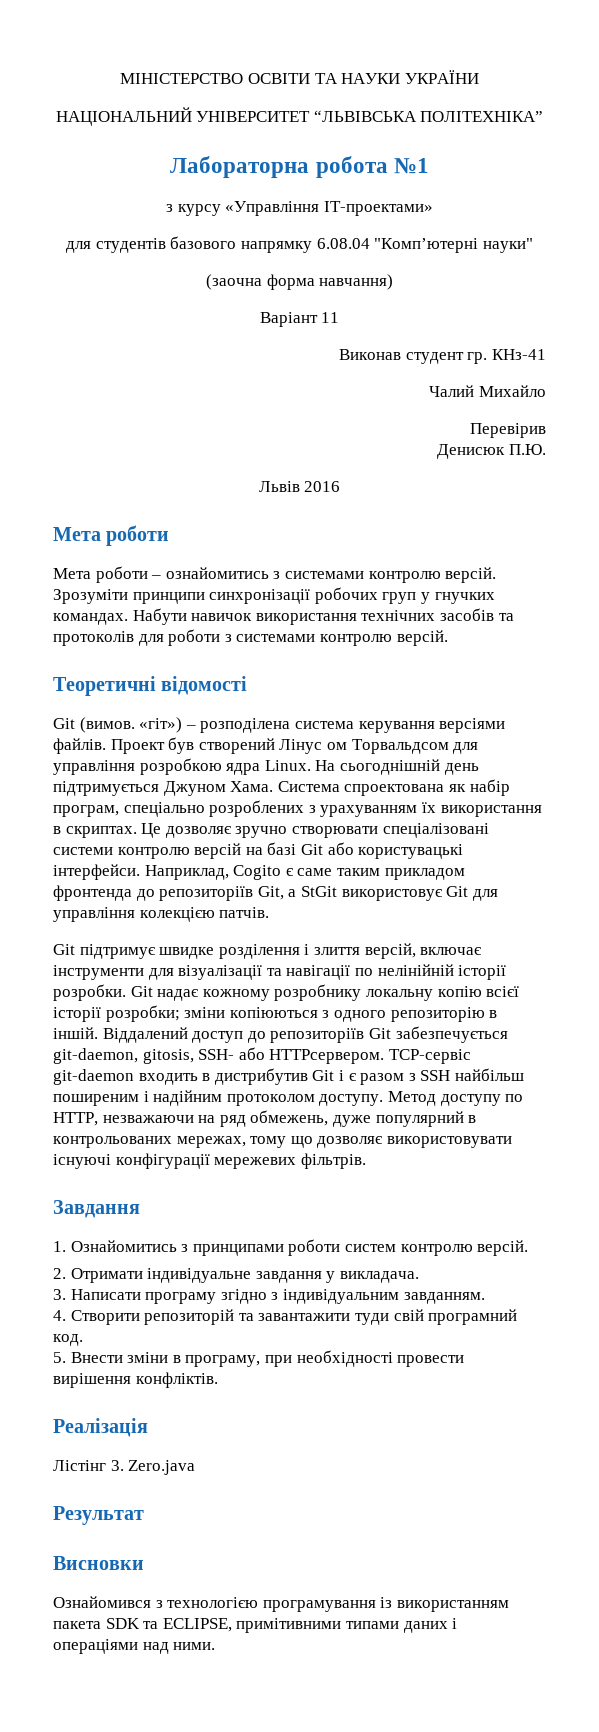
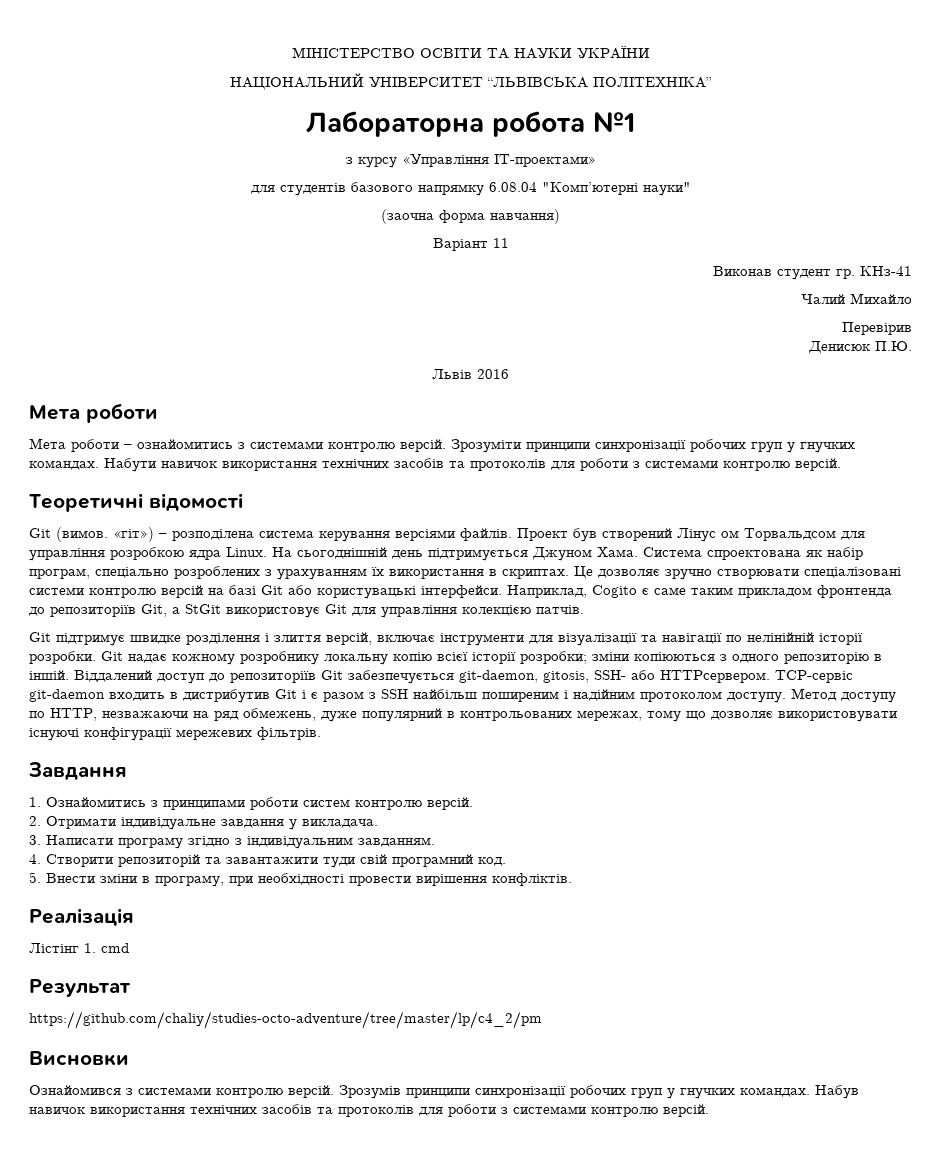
[110,1460,196,1475] 3. Zero.java -> [84,943,129,953] 1. cmd
(144, 1515) none -> [29,1011,542,1029] // https://github.com/chaliy/studies-octo-adventure/tree/master/lp/c4_2/pm
[167,1597,509,1612] [53,1618,458,1633] [53,1639,216,1654] технологією програмування із використанням пакета SDK та ECLIPSE, примітивними типами даних і операціями над ними. -> [138,1085,859,1099] [29,1104,709,1117] системами контролю версій. Зрозумів принципи синхронізації робочих груп у гнучких командах. Набув навичок використання технічних засобів та протоколів для роботи з системами контролю версій.

